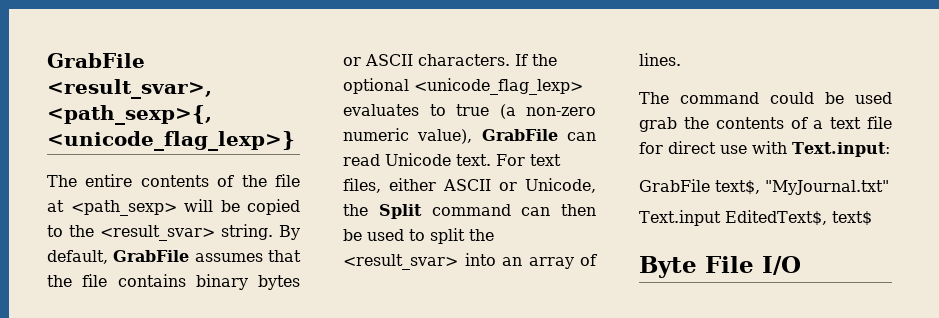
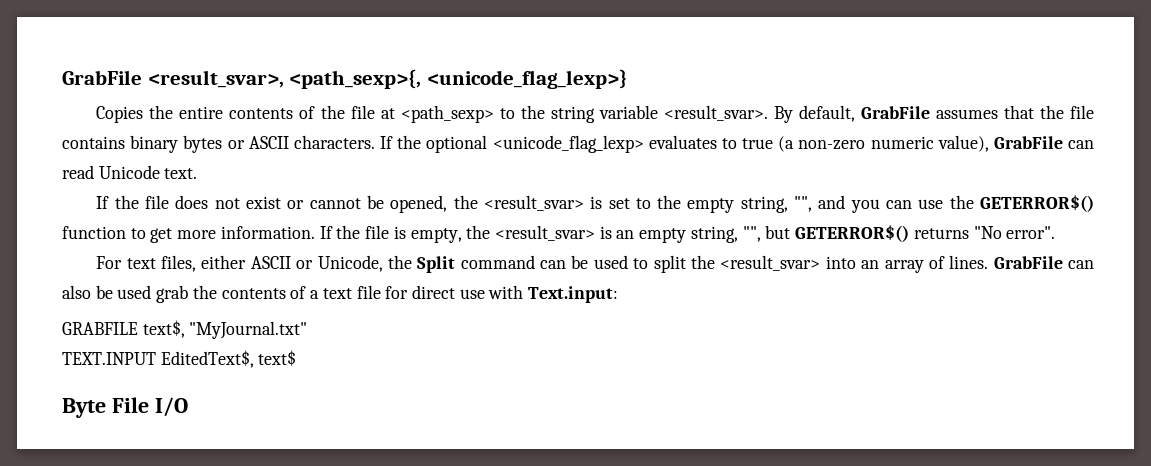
[47,175,77,187] The -> [96,105,174,123] Copies the
[184,199,300,215] [47,224,273,241] will be copied to the <result_svar> string. -> [499,105,768,123] to the string variable <result_svar>.
(491, 160) none -> [96,195,1095,213] [62,225,1056,243] // If the file does not exist or cannot be opened, the <result_svar> is set to the empty string, "", and you can use the GETERROR$() function to get more information. If the file is empty, the <result_svar> is an empty string, "", but GETERROR$() returns "No error". //
[561,204,596,216] then -> (567, 264) none
[639,92,814,104] // The command could -> [993,256,1095,269] [62,285,91,299] GrabFile can also
[639,179,710,192] GrabFile -> [62,322,138,335] GRABFILE
[639,210,721,226] Text.input -> [62,352,156,365] TEXT.INPUT

